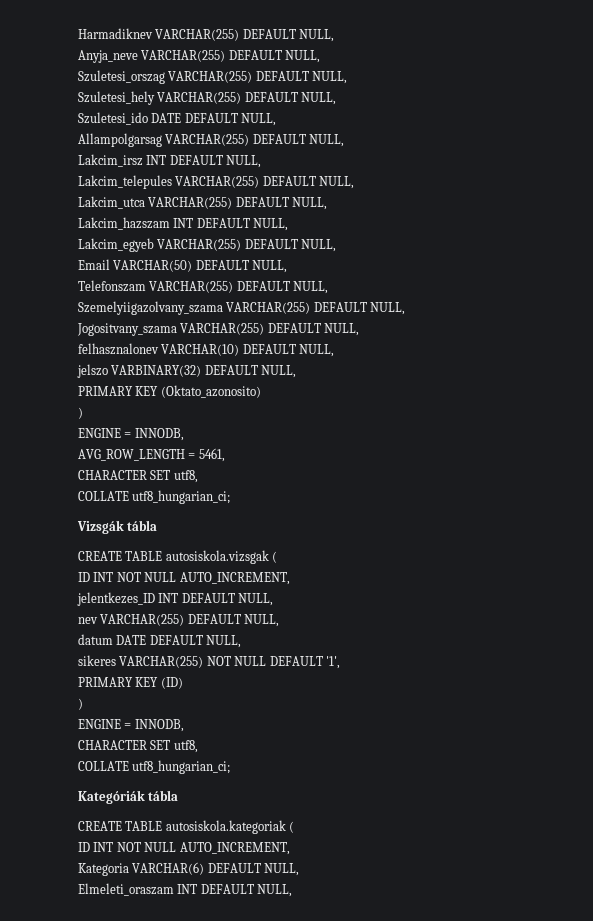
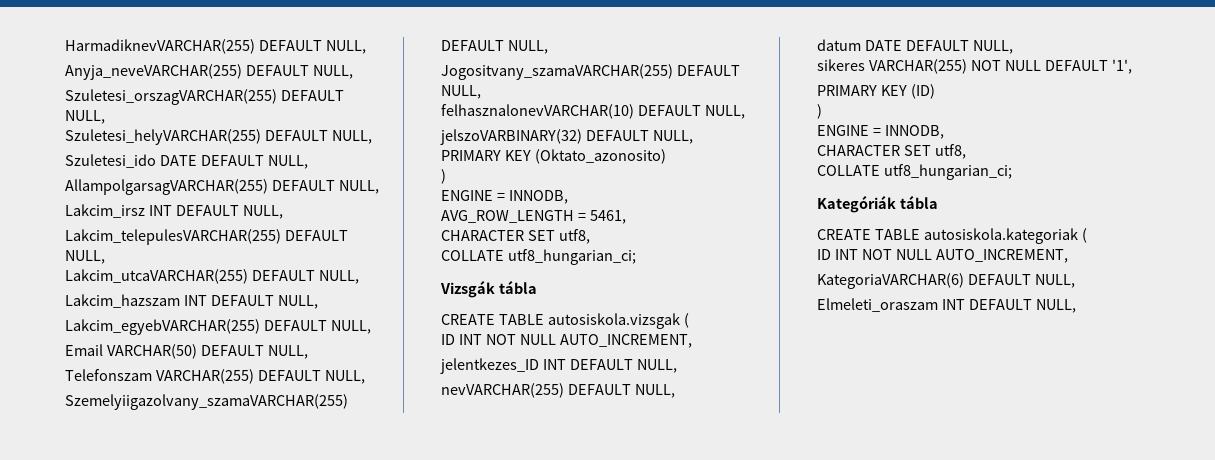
[77,28,335,42] [77,50,321,63] [77,70,348,84] [77,91,242,105] Harmadiknev VARCHAR(255) DEFAULT NULL, // Anyja_neve VARCHAR(255) DEFAULT NULL, // Szuletesi_orszag VARCHAR(255) DEFAULT NULL, // Szuletesi_hely VARCHAR(255) -> [65,39,367,54] [65,64,354,80] [65,89,345,105] [65,110,106,124] [65,129,262,145] HarmadiknevVARCHAR(255) DEFAULT NULL, // Anyja_neveVARCHAR(255) DEFAULT NULL, // Szuletesi_orszagVARCHAR(255) DEFAULT NULL, // Szuletesi_helyVARCHAR(255)
[77,133,250,147] Allampolgarsag VARCHAR(255) -> [65,179,269,195] AllampolgarsagVARCHAR(255)
[77,175,355,189] [77,196,233,209] Lakcim_telepules VARCHAR(255) DEFAULT NULL, // Lakcim_utca VARCHAR(255) -> [65,229,349,245] [65,250,106,264] [65,269,249,284] Lakcim_telepulesVARCHAR(255) DEFAULT NULL, // Lakcim_utcaVARCHAR(255)
[77,238,242,252] Lakcim_egyeb VARCHAR(255) -> [65,319,261,335] Lakcim_egyebVARCHAR(255)
[77,301,406,315] [76,323,360,336] [77,343,335,357] [76,364,202,378] Szemelyiigazolvany_szama VARCHAR(255) DEFAULT NULL, // Jogositvany_szama VARCHAR(255) DEFAULT NULL, // felhasznalonev VARCHAR(10) DEFAULT NULL, // jelszo VARBINARY(32) -> [65,394,349,410] [441,40,549,54] [441,64,741,80] [441,85,482,99] [441,104,746,119] [440,129,583,145] Szemelyiigazolvany_szamaVARCHAR(255) DEFAULT NULL, // Jogositvany_szamaVARCHAR(255) DEFAULT NULL, // felhasznalonevVARCHAR(10) DEFAULT NULL, // jelszoVARBINARY(32)
[77,614,185,626] nev VARCHAR(255) -> [441,383,565,398] nevVARCHAR(255)
[77,862,205,876] Kategoria VARCHAR(6) -> [817,273,965,289] KategoriaVARCHAR(6)

